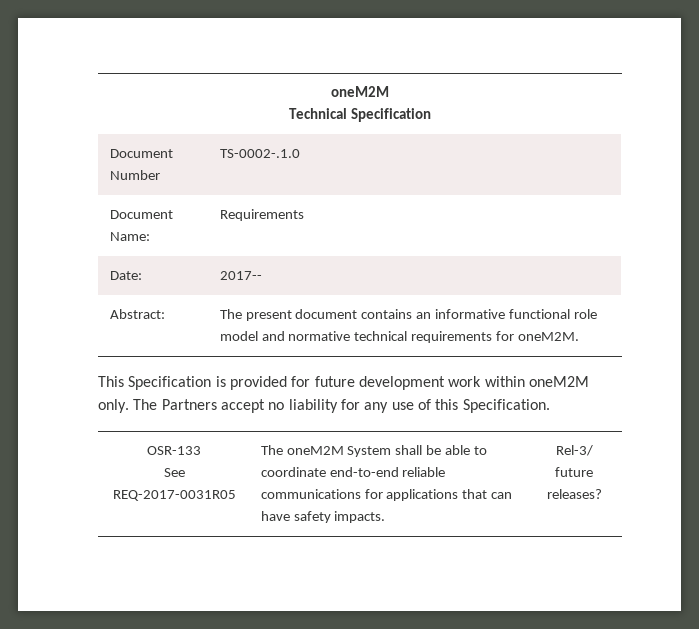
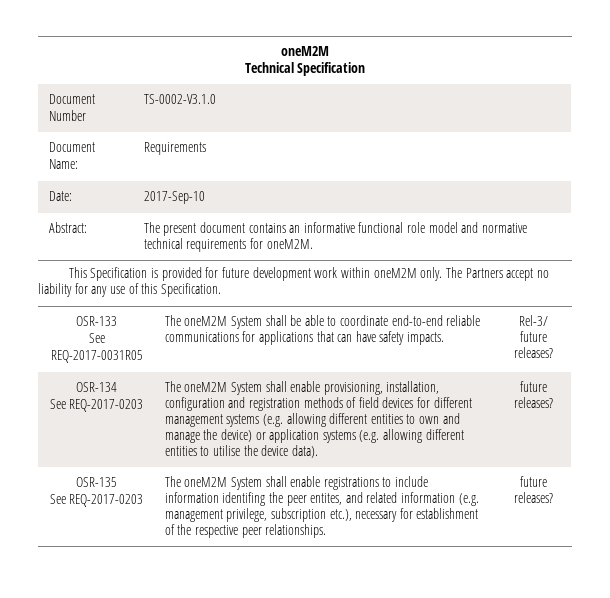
[219,149,300,158] TS-0002-.1.0 -> [143,94,216,104] TS-0002-V3.1.0
[219,271,262,280] 2017-- -> [143,191,205,204] 2017-Sep-10
(602, 494) none -> [76,382,117,392] [49,399,144,412] [164,381,440,395] [164,397,472,411] [164,413,460,427] [164,429,464,443] [164,445,318,458] [520,381,547,392] [514,397,553,408] [76,477,117,487] [49,494,144,507] [164,476,429,490] [164,492,479,506] [164,508,479,522] [164,524,327,538] [520,476,547,487] [514,492,553,503] // OSR-134 // See REQ-2017-0203 | The oneM2M System shall enable provisioning, installation, configuration and registration methods of field devices for different management systems (e.g. allowing different entities to own and manage the device) or application systems (e.g. allowing different entities to utilise the device data). | future releases? // OSR-135 // See REQ-2017-0203 | The oneM2M System shall enable registrations to include information identifing the peer entites, and related information (e.g. management privilege, subscription etc.), necessary for establishment of the respective peer relationships. | future releases?

